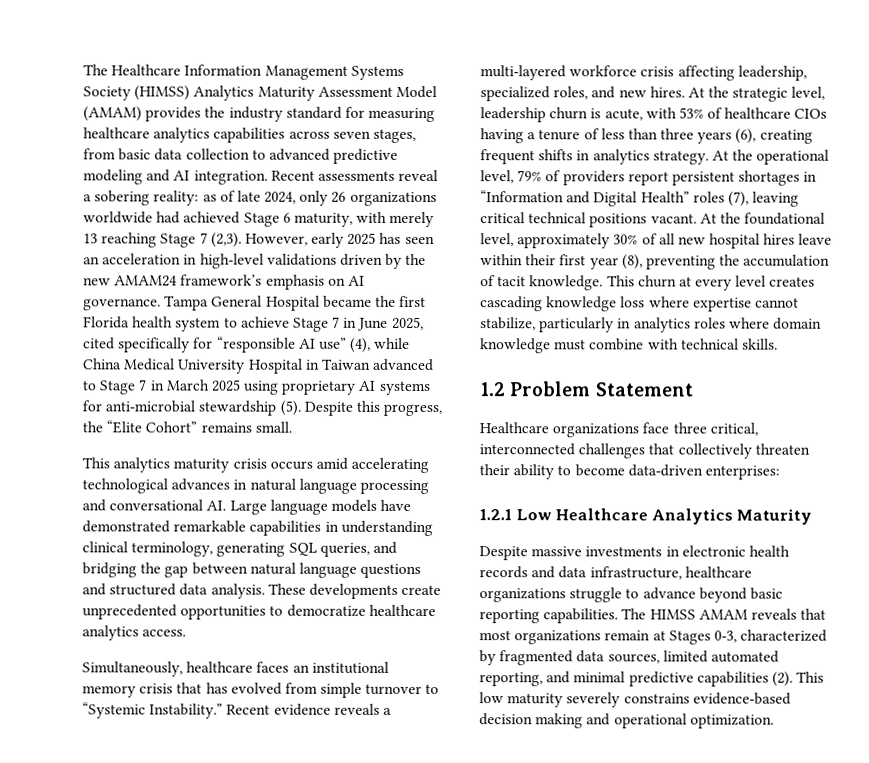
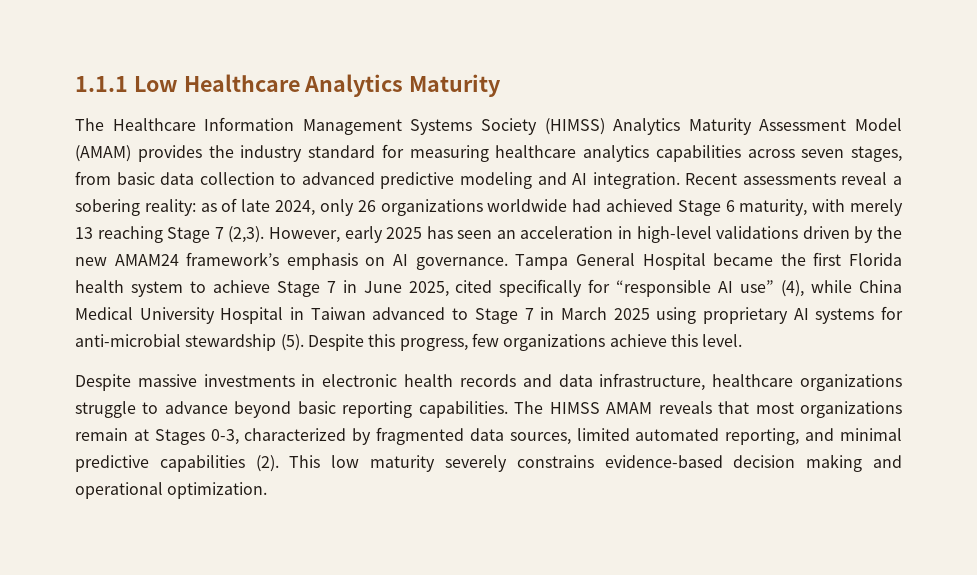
(83, 70) none -> [75,74,502,97] 1.1.1 Low Healthcare Analytics Maturity //
[82,420,292,434] [82,457,430,473] [82,478,429,494] [82,499,412,515] [82,520,433,536] [82,541,397,557] [82,562,422,578] [82,583,442,599] [82,604,436,620] [82,625,187,641] [82,661,389,677] [82,682,440,698] [82,702,392,719] [480,65,807,81] [480,86,826,102] [480,107,828,123] [480,128,813,144] [480,149,830,165] [480,170,818,186] [480,190,800,207] [480,212,826,228] [480,233,833,249] [480,254,831,270] [480,275,816,291] [480,296,799,312] [480,317,823,333] [480,338,778,354] [479,381,693,397] [479,422,758,438] [479,443,810,459] [479,464,780,480] [479,508,813,525] the “Elite Cohort” remains small. // This analytics maturity crisis occurs amid accelerating technological advances in natural language processing and conversational AI. Large language models have demonstrated remarkable capabilities in understanding clinical terminology, generating SQL queries, and bridging the gap between natural language questions and structured data analysis. These developments create unprecedented opportunities to democratize healthcare analytics access. // Simultaneously, healthcare faces an institutional memory crisis that has evolved from simple turnover to “Systemic Instability.” Recent evidence reveals a multi-layered workforce crisis affecting leadership, specialized roles, and new hires. At the strategic level, leadership churn is acute, with 53% of healthcare CIOs having a tenure of less than three years (6), creating frequent shifts in analytics strategy. At the operational level, 79% of providers report persistent shortages in “Information and Digital Health” roles (7), leaving critical technical positions vacant. At the foundational level, approximately 30% of all new hospital hires leave within their first year (8), preventing the accumulation of tacit knowledge. This churn at every level creates cascading knowledge loss where expertise cannot stabilize, particularly in analytics roles where domain knowledge must combine with technical skills. // 1.2 Problem Statement // Healthcare organizations face three critical, interconnected challenges that collectively threaten their ability to become data-driven enterprises: // 1.2.1 Low Healthcare Analytics Maturity -> [471,333,743,351] few organizations achieve this level.

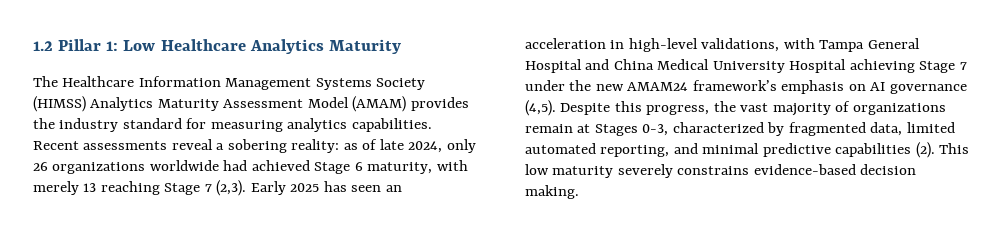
[75,76,128,92] 1.1.1 -> [33,39,119,51] 1.2 Pillar 1:
[495,145,902,162] [75,171,680,189] healthcare analytics capabilities across seven stages, from basic data collection to advanced predictive modeling and AI integration. -> [287,118,432,132] analytics capabilities.
[268,226,383,243] However, early -> [250,181,286,195] Early
[716,226,874,243] validations driven by -> [701,38,920,52] [525,59,967,73] [525,80,565,91] validations, with Tampa General Hospital and China Medical University Hospital achieving Stage 7 under
[415,252,903,270] [75,279,903,297] [75,306,903,324] [75,333,743,351] [75,373,903,391] [75,401,794,418] governance. Tampa General Hospital became the first Florida health system to achieve Stage 7 in June 2025, cited specifically for “responsible AI use” (4), while China Medical University Hospital in Taiwan advanced to Stage 7 in March 2025 using proprietary AI systems for anti-microbial stewardship (5). Despite this progress, few organizations achieve this level. // Despite massive investments in electronic health records and data infrastructure, healthcare organizations struggle to advance beyond basic reporting capabilities. The HIMSS AMAM reveals that most -> [889,84,967,94] [525,100,851,116] governance (4,5). Despite this progress, the vast majority of
[469,428,571,445] data sources, -> [870,122,903,136] data,
[806,454,903,472] [75,482,268,499] making and operational optimization. -> [525,185,579,199] making.

